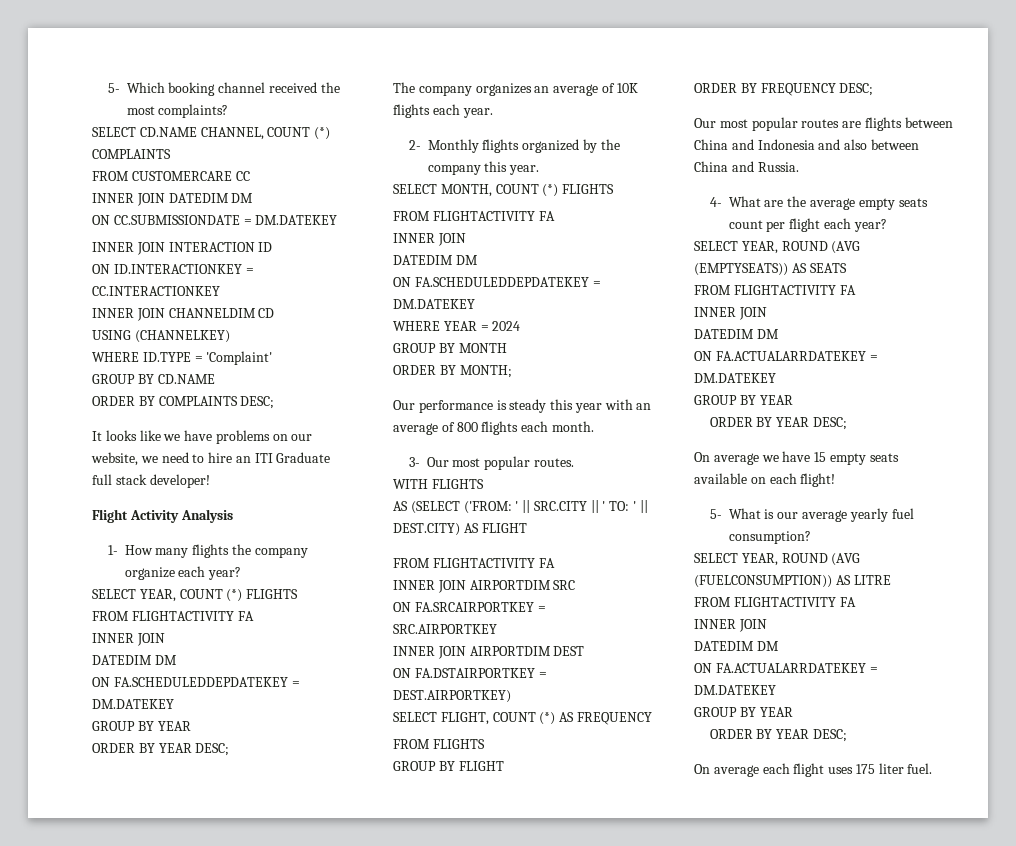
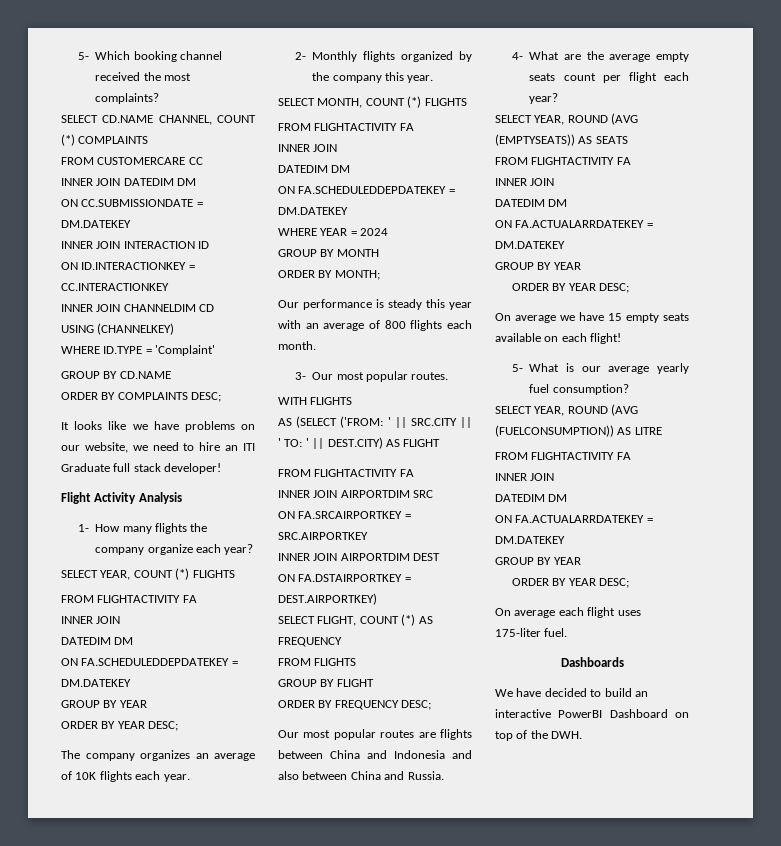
[855,763,904,774] 175 liter -> [495,628,541,637] 175-liter
(933, 768) none -> [560,657,624,667] [495,688,648,697] [495,709,689,718] [495,730,583,741] // Dashboards // We have decided to build an interactive PowerBI Dashboard on top of the DWH.

